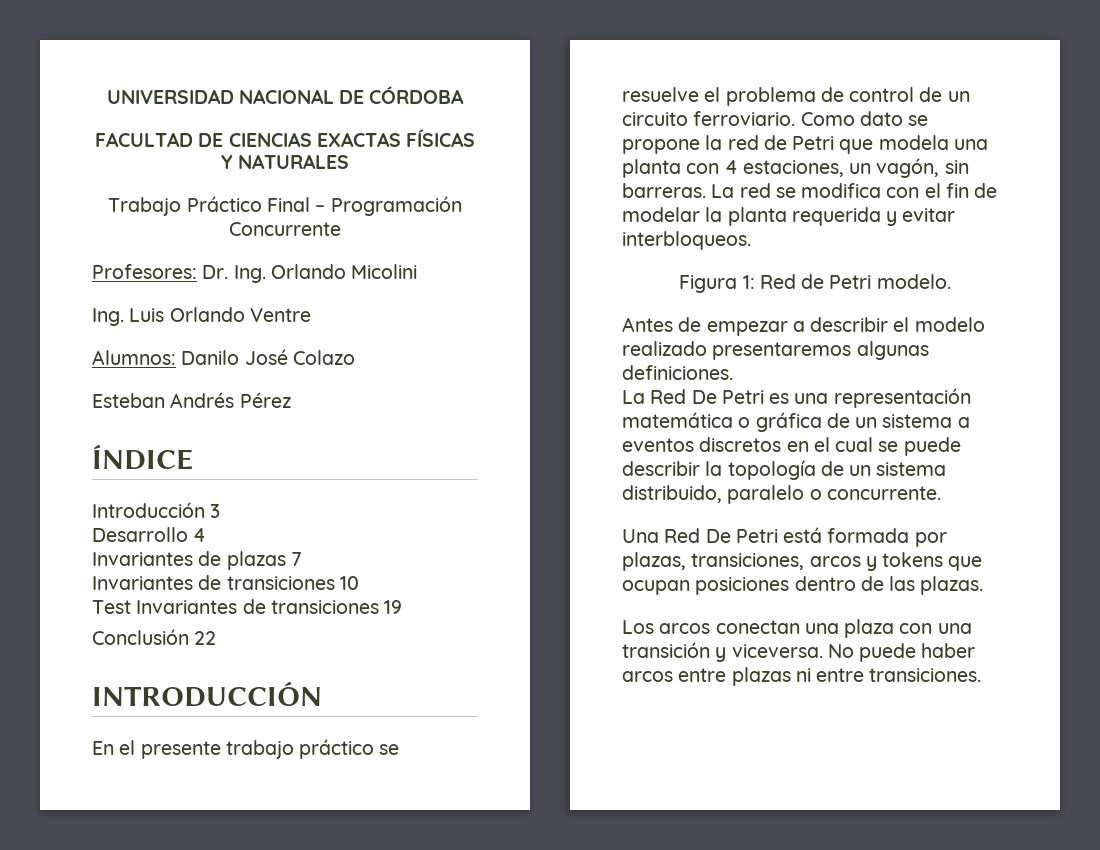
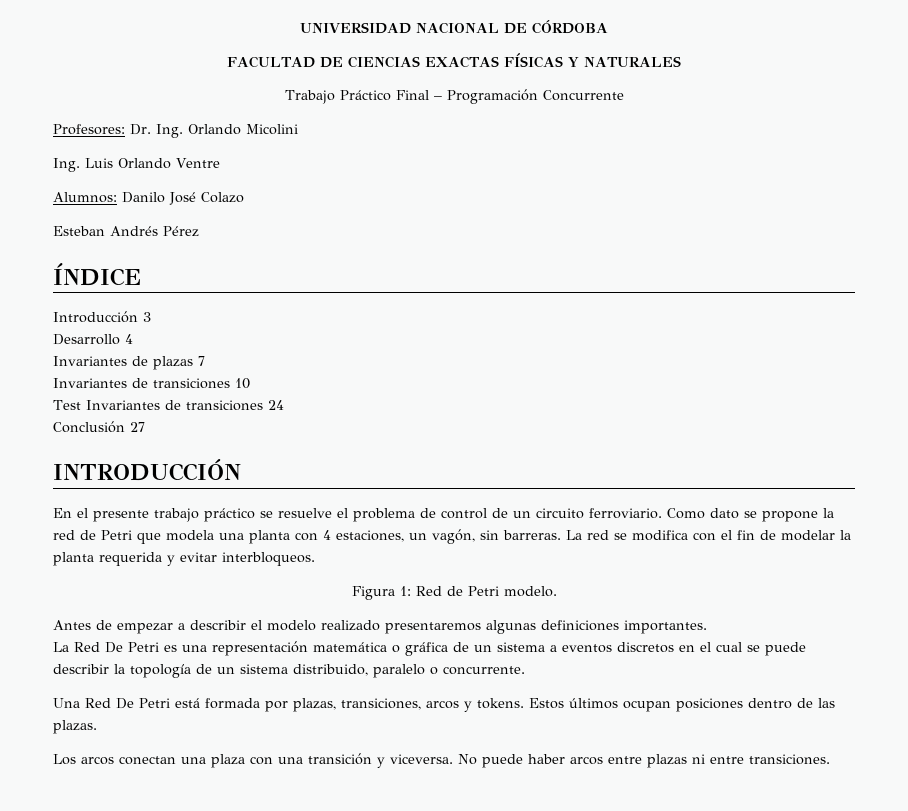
[384,600,403,614] 19 -> [267,400,284,410] 24
[194,631,217,645] 22 -> [130,422,145,432] 27
[622,365,733,380] definiciones. -> [541,620,707,634] definiciones importantes.
[882,552,983,571] tokens que -> [477,698,618,709] tokens. Estos últimos

